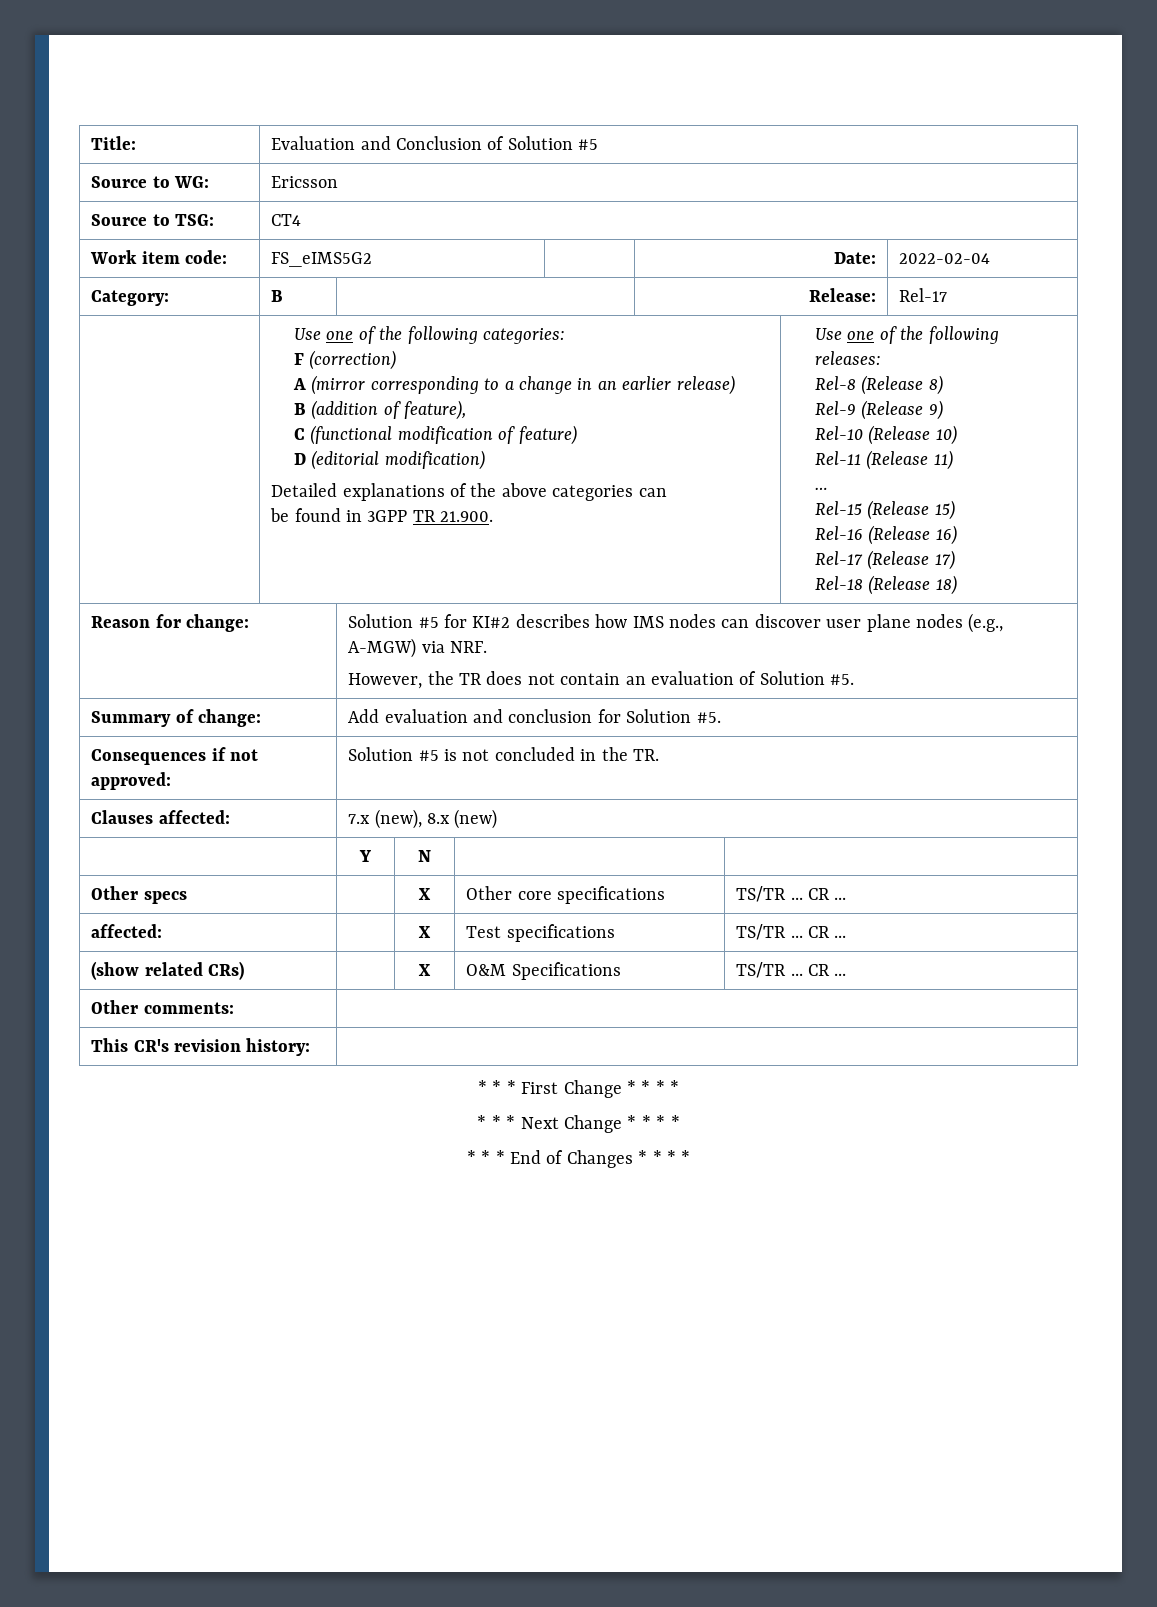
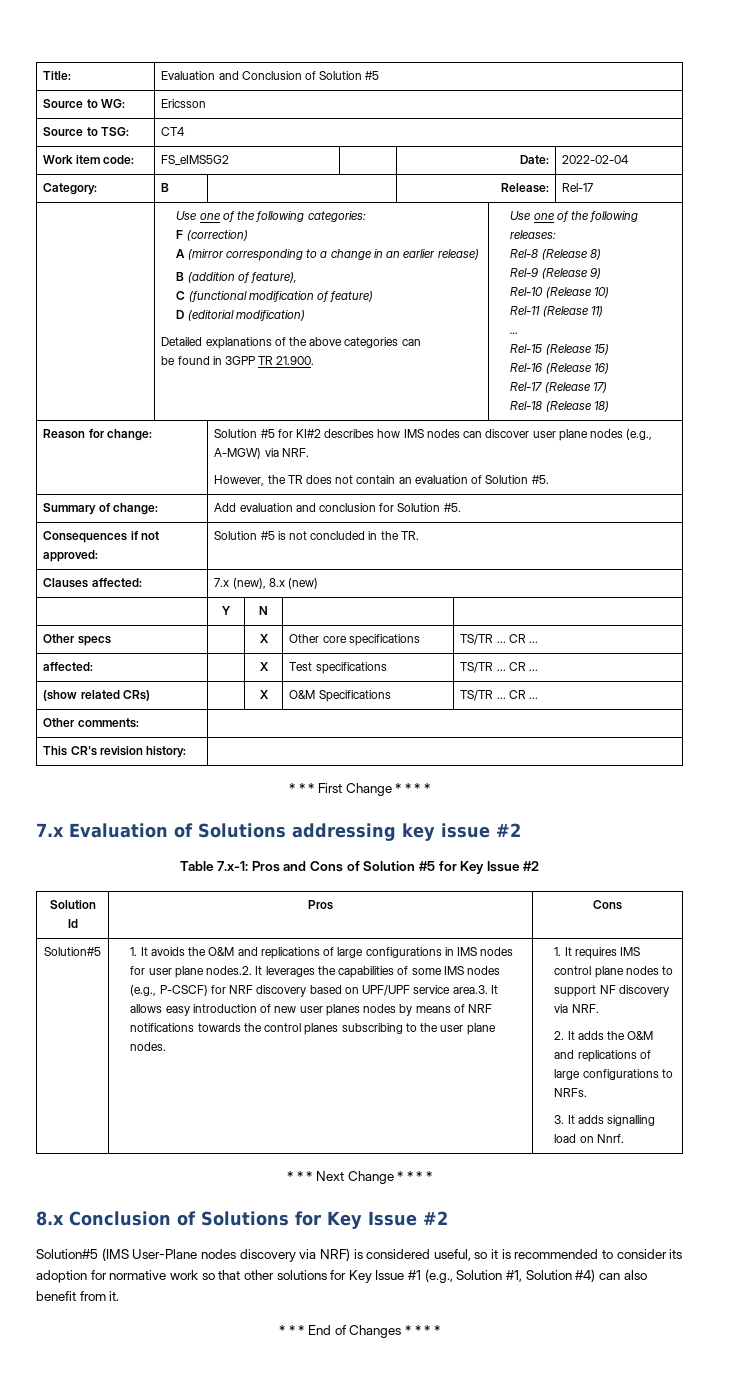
(680, 1087) none -> [36,823,521,841] [180,861,539,874] [49,900,96,909] [67,919,78,928] [307,900,333,910] [593,900,622,910] [44,947,101,956] [130,947,514,959] [130,966,501,978] [130,985,498,997] [130,1004,493,1016] [130,1023,496,1035] [130,1042,167,1051] [554,947,641,959] [554,966,674,978] [554,985,669,997] [554,1004,599,1013] [554,1031,654,1040] [554,1050,651,1062] [554,1069,673,1080] [554,1088,588,1097] [554,1115,656,1126] [554,1134,624,1143] // 7.x Evaluation of Solutions addressing key issue #2 // Table 7.x-1: Pros and Cons of Solution #5 for Key Issue #2 // Solution Id | Pros | Cons // Solution#5 | 1. It avoids the O&M and replications of large configurations in IMS nodes for user plane nodes.2. It leverages the capabilities of some IMS nodes (e.g., P-CSCF) for NRF discovery based on UPF/UPF service area.3. It allows easy introduction of new user planes nodes by means of NRF notifications towards the control planes subscribing to the user plane nodes. | 1. It requires IMS control plane nodes to support NF discovery via NRF. // 2. It adds the O&M and replications of large configurations to NRFs. // 3. It adds signalling load on Nnrf.
(680, 1122) none -> [36,1211,448,1229] [36,1248,683,1262] [36,1269,647,1283] [36,1291,120,1301] // 8.x Conclusion of Solutions for Key Issue #2 // Solution#5 (IMS User-Plane nodes discovery via NRF) is considered useful, so it is recommended to consider its adoption for normative work so that other solutions for Key Issue #1 (e.g., Solution #1, Solution #4) can also benefit from it.

